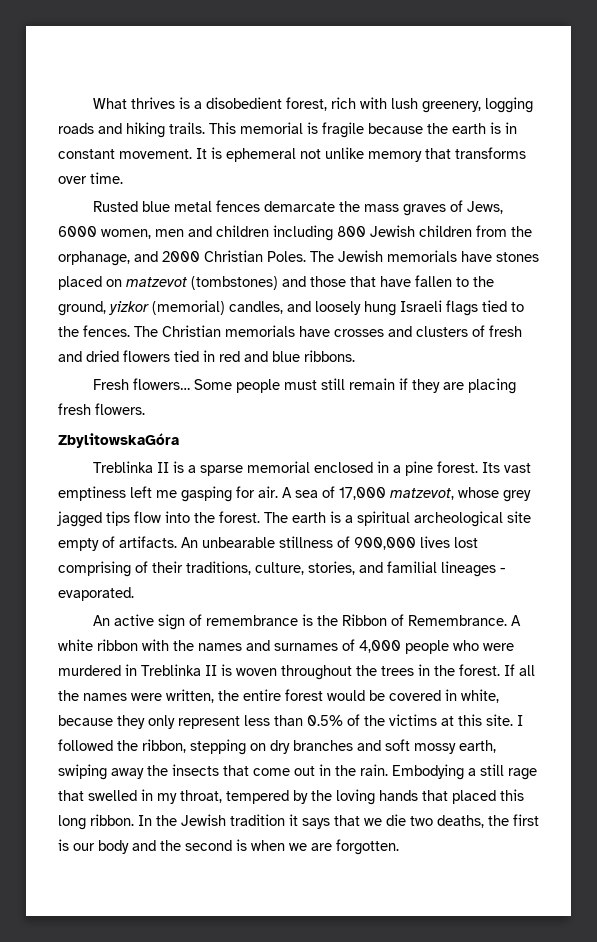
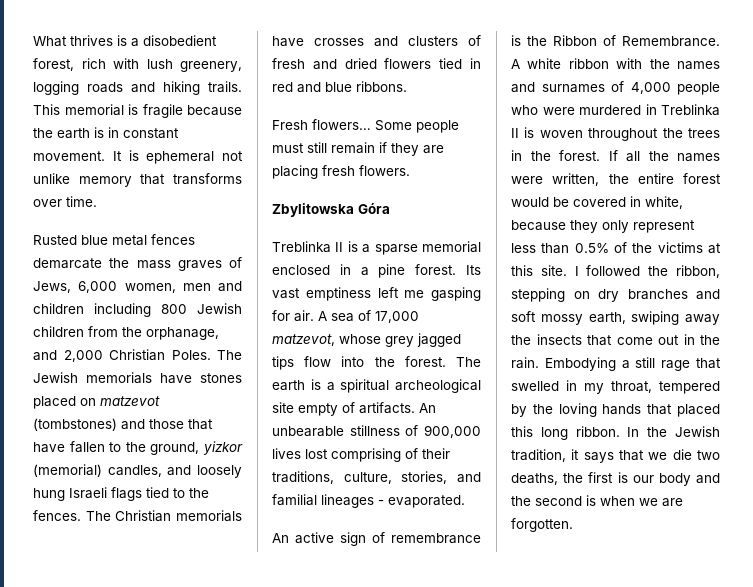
[58,226,97,237] 6000 -> [78,281,118,293] 6,000
[162,251,200,262] 2000 -> [63,350,103,362] 2,000
[58,433,179,448] ZbylitowskaGóra -> [272,203,390,217] Zbylitowska Góra
[230,814,285,826] tradition -> [511,449,566,462] tradition,

